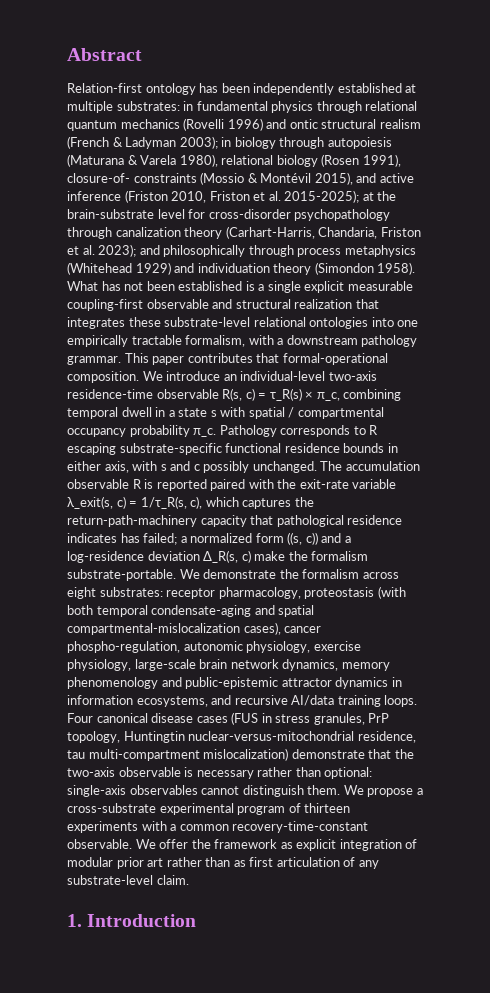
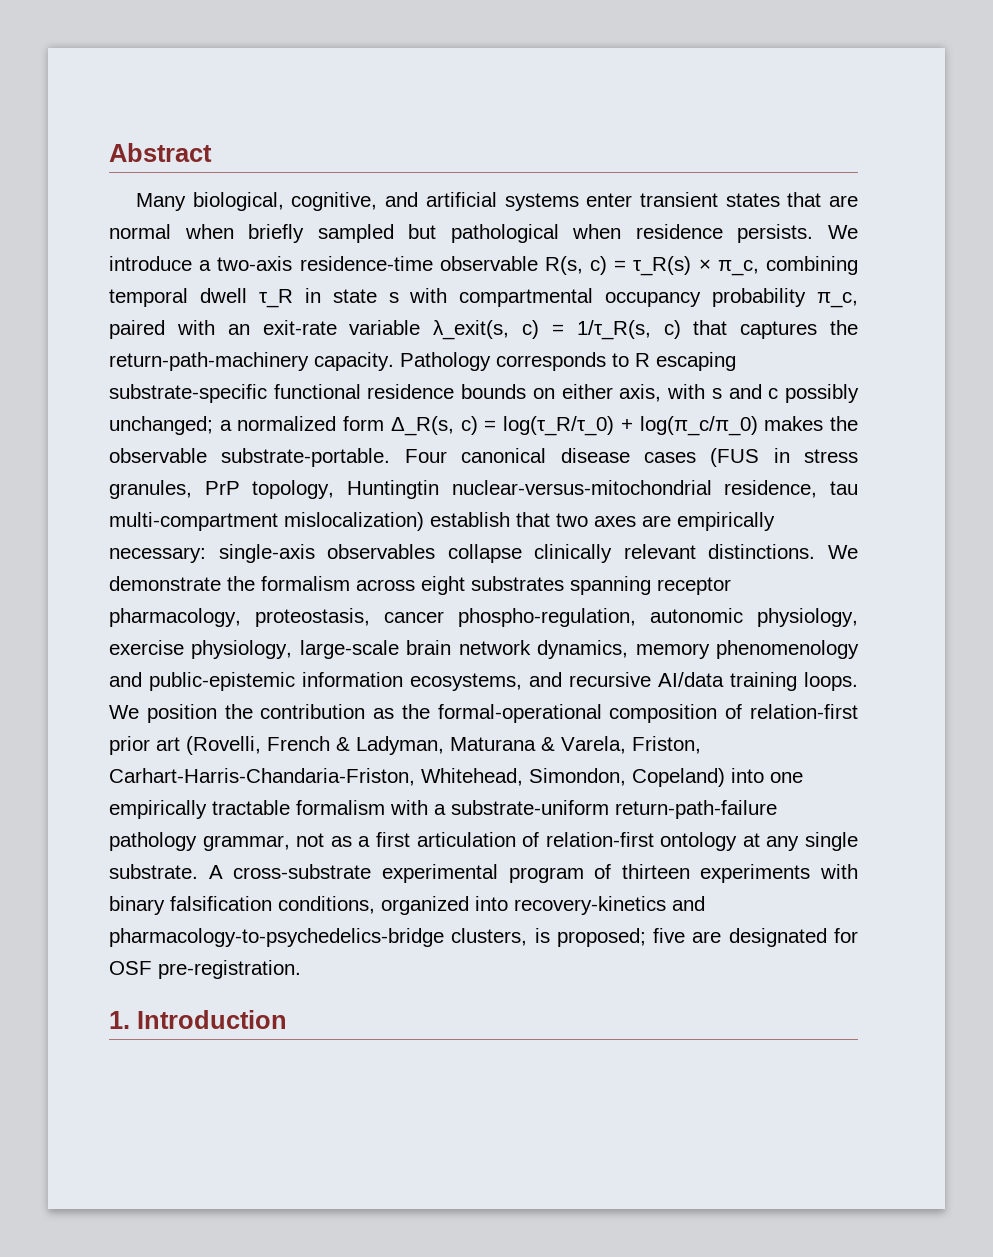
[67,83,417,95] [67,101,418,113] [67,118,421,131] [67,136,392,149] [67,154,401,167] [67,172,414,185] [67,190,397,203] [67,209,391,221] [67,226,421,239] [67,244,416,257] [67,262,416,275] [67,281,413,293] [67,299,379,311] [67,317,419,329] [67,335,418,347] [67,353,388,365] [67,371,326,383] Relation-first ontology has been independently established at multiple substrates: in fundamental physics through relational quantum mechanics (Rovelli 1996) and ontic structural realism (French & Ladyman 2003); in biology through autopoiesis (Maturana & Varela 1980), relational biology (Rosen 1991), closure-of- constraints (Mossio & Montévil 2015), and active inference (Friston 2010, Friston et al. 2015-2025); at the brain-substrate level for cross-disorder psychopathology through canalization theory (Carhart-Harris, Chandaria, Friston et al. 2023); and philosophically through process metaphysics (Whitehead 1929) and individuation theory (Simondon 1958). What has not been established is a single explicit measurable coupling-first observable and structural realization that integrates these substrate-level relational ontologies into one empirically tractable formalism, with a downstream pathology grammar. This paper contributes that formal-operational composition. We introduce an individual-level -> [136,192,858,211] [109,224,858,243] [109,256,212,271] Many biological, cognitive, and artificial systems enter transient states that are normal when briefly sampled but pathological when residence persists. We introduce a
[155,407,175,417] in a -> [258,288,321,308] τ_R in
[248,407,295,419] spatial / -> (448, 295) none
[193,428,217,437] π_c. -> [816,292,858,308] [109,320,859,340] [109,352,394,371] π_c, paired with an exit-rate variable λ_exit(s, c) = 1/τ_R(s, c) that captures the return-path-machinery capacity.
[387,443,398,453] in -> [532,388,555,399] on
[252,461,420,473] [67,479,397,491] [67,496,314,509] [67,515,403,527] [67,532,351,545] [67,550,369,563] [67,569,399,581] [67,586,406,599] [67,605,315,617] [67,622,322,635] [67,641,361,653] [67,659,390,671] [67,677,402,689] [67,695,418,707] unchanged. The accumulation observable R is reported paired with the exit-rate variable λ_exit(s, c) = 1/τ_R(s, c), which captures the return-path-machinery capacity that pathological residence indicates has failed; a normalized form ((s, c)) and a log-residence deviation Δ_R(s, c) make the formalism substrate-portable. We demonstrate the formalism across eight substrates: receptor pharmacology, proteostasis (with both temporal condensate-aging and spatial compartmental-mislocalization cases), cancer phospho-regulation, autonomic physiology, exercise physiology, large-scale brain network dynamics, memory phenomenology and public-epistemic attractor dynamics in information ecosystems, and recursive AI/data training loops. -> [109,416,859,436] [109,448,391,467] unchanged; a normalized form Δ_R(s, c) = log(τ_R/τ_0) + log(π_c/π_0) makes the observable substrate-portable.
[291,749,414,759] [67,767,373,779] [67,785,423,797] demonstrate that the two-axis observable is necessary rather than optional: single-axis observables cannot distinguish them. We propose a -> [430,512,775,531] [109,544,858,563] [109,576,731,595] [109,608,858,627] [109,640,860,659] [109,672,858,691] [109,704,858,723] [109,736,701,755] [109,768,803,787] [109,800,777,819] [109,832,859,851] [109,864,223,879] establish that two axes are empirically necessary: single-axis observables collapse clinically relevant distinctions. We demonstrate the formalism across eight substrates spanning receptor pharmacology, proteostasis, cancer phospho-regulation, autonomic physiology, exercise physiology, large-scale brain network dynamics, memory phenomenology and public-epistemic information ecosystems, and recursive AI/data training loops. We position the contribution as the formal-operational composition of relation-first prior art (Rovelli, French & Ladyman, Maturana & Varela, Friston, Carhart-Harris-Chandaria-Friston, Whitehead, Simondon, Copeland) into one empirically tractable formalism with a substrate-uniform return-path-failure pathology grammar, not as a first articulation of relation-first ontology at any single substrate. A
[170,821,369,833] [67,839,418,851] [67,857,379,869] [67,875,189,885] a common recovery-time-constant observable. We offer the framework as explicit integration of modular prior art rather than as first articulation of any substrate-level claim. -> [109,896,705,915] [109,928,859,947] [109,960,301,979] binary falsification conditions, organized into recovery-kinetics and pharmacology-to-psychedelics-bridge clusters, is proposed; five are designated for OSF pre-registration.

